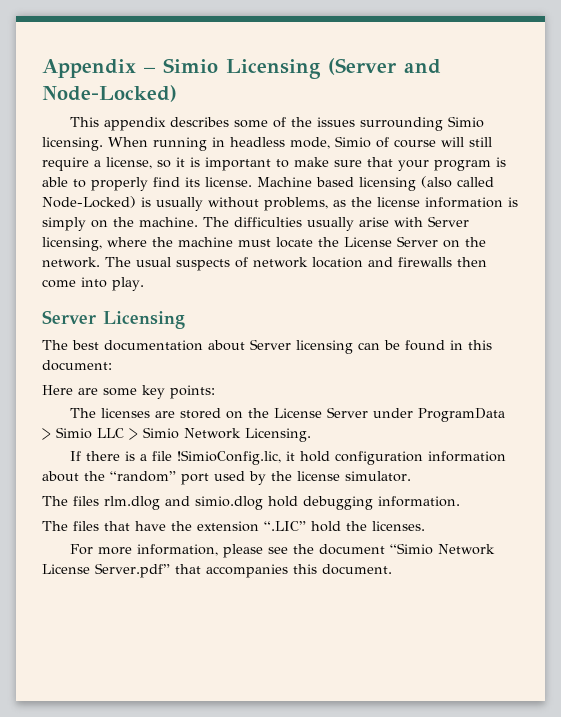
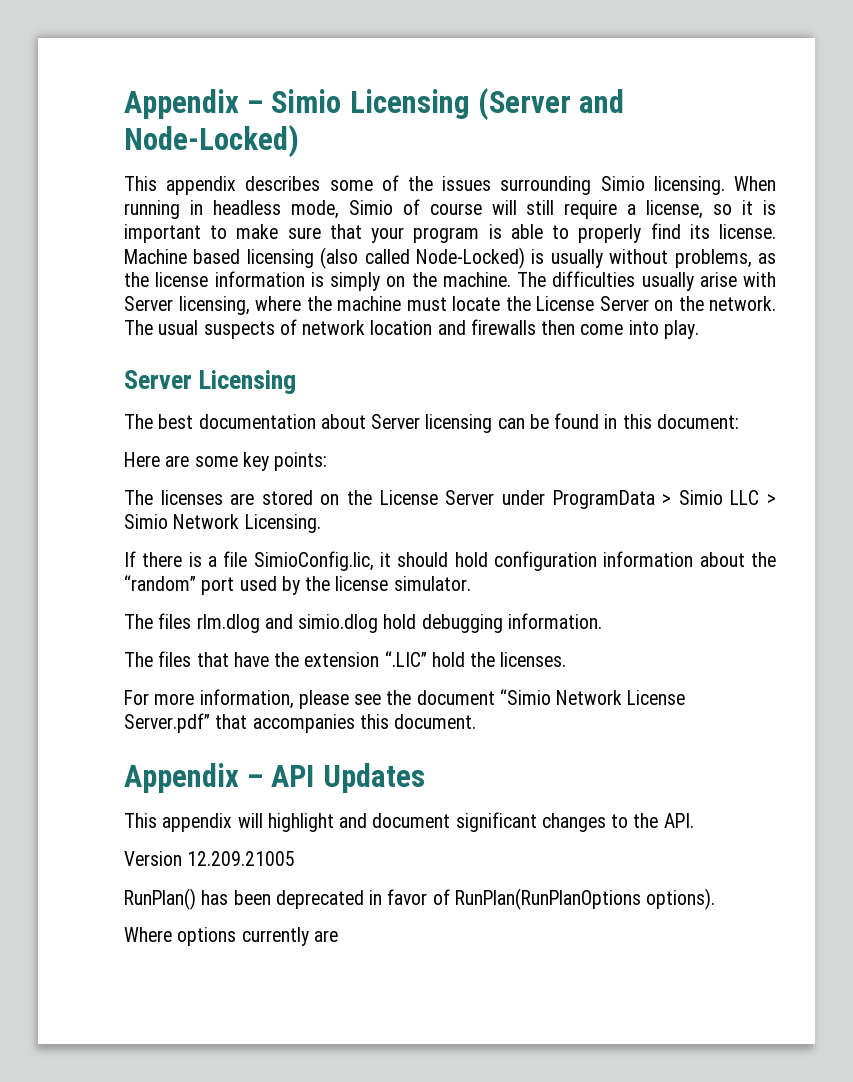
[177,450,296,465] !SimioConfig.lic, it -> [253,551,449,571] SimioConfig.lic, it should
(392, 569) none -> [124,763,425,793] [124,812,694,832] [124,851,296,866] [124,888,716,910] [124,927,338,946] // Appendix – API Updates // This appendix will highlight and document significant changes to the API. // Version 12.209.21005 // RunPlan() has been deprecated in favor of RunPlan(RunPlanOptions options). // Where options currently are

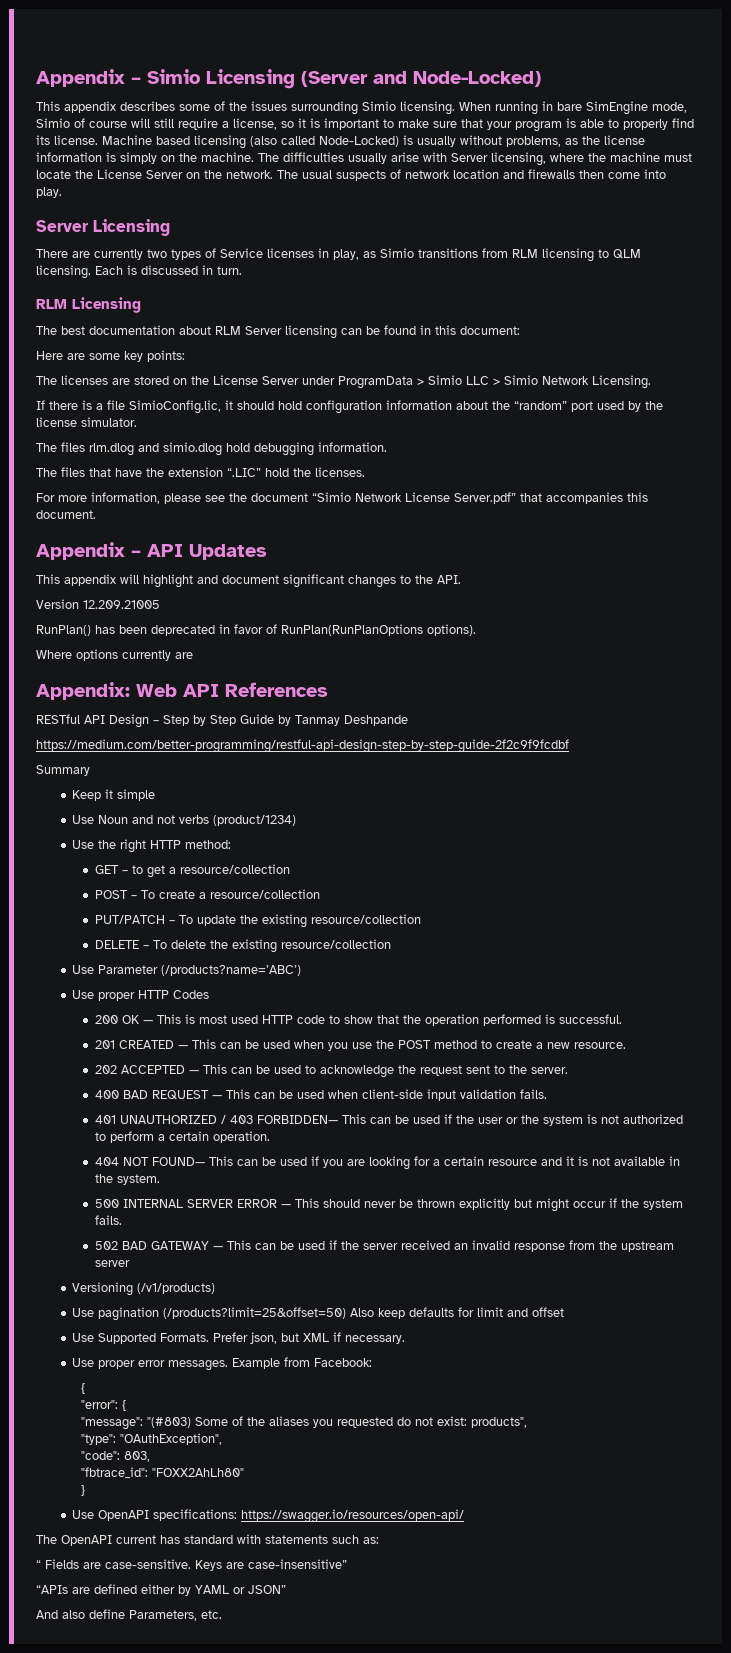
[212,200,281,215] headless -> [557,101,648,115] bare SimEngine
(297, 382) none -> [36,248,641,262] [36,265,242,279] [36,297,141,313] // There are currently two types of Service licenses in play, as Simio transitions from RLM licensing to QLM licensing. Each is discussed in turn. // RLM Licensing
(366, 421) none -> [215,326,241,335] RLM
(338, 936) none -> [36,682,328,700] [36,714,408,728] [36,739,569,753] [36,765,90,776] [72,789,156,801] [72,815,297,826] [72,839,232,853] [94,864,290,878] [94,889,320,899] [94,914,421,928] [94,939,391,953] [72,965,302,976] [72,990,210,1001] [94,1014,622,1026] [94,1039,626,1051] [94,1064,568,1078] [94,1089,547,1101] [94,1114,683,1126] [94,1131,270,1143] [94,1156,680,1170] [94,1174,160,1185] [94,1198,683,1212] [94,1215,122,1225] [94,1240,674,1252] [94,1260,130,1267] [72,1282,216,1296] [72,1307,565,1321] [72,1332,406,1344] [72,1357,373,1371] [80,1383,85,1394] [80,1400,126,1411] [80,1416,527,1430] [80,1433,222,1445] [80,1451,150,1462] [80,1467,244,1479] [80,1485,85,1496] [72,1509,465,1523] [36,1534,379,1546] [36,1559,347,1571] [36,1584,286,1596] [36,1609,222,1621] // Appendix: Web API References // RESTful API Design – Step by Step Guide by Tanmay Deshpande // https://medium.com/better-programming/restful-api-design-step-by-step-guide-2f2c9f9fcdbf // Summary // Keep it simple // Use Noun and not verbs (product/1234) // Use the right HTTP method: // GET – to get a resource/collection // POST – To create a resource/collection // PUT/PATCH – To update the existing resource/collection // DELETE – To delete the existing resource/collection // Use Parameter (/products?name=’ABC’) // Use proper HTTP Codes // 200 OK — This is most used HTTP code to show that the operation performed is successful. // 201 CREATED — This can be used when you use the POST method to create a new resource. // 202 ACCEPTED — This can be used to acknowledge the request sent to the server. // 400 BAD REQUEST — This can be used when client-side input validation fails. // 401 UNAUTHORIZED / 403 FORBIDDEN— This can be used if the user or the system is not authorized to perform a certain operation. // 404 NOT FOUND— This can be used if you are looking for a certain resource and it is not available in the system. // 500 INTERNAL SERVER ERROR — This should never be thrown explicitly but might occur if the system fails. // 502 BAD GATEWAY — This can be used if the server received an invalid response from the upstream server // Versioning (/v1/products) // Use pagination (/products?limit=25&offset=50) Also keep defaults for limit and offset // Use Supported Formats. Prefer json, but XML if necessary. // Use proper error messages. Example from Facebook: // { // "error": { // "message": "(#803) Some of the aliases you requested do not exist: products", // "type": "OAuthException", // "code": 803, // "fbtrace_id": "FOXX2AhLh80" // } // Use OpenAPI specifications: https://swagger.io/resources/open-api/ // The OpenAPI current has standard with statements such as: // “ Fields are case-sensitive. Keys are case-insensitive” // “APIs are defined either by YAML or JSON” // And also define Parameters, etc.

